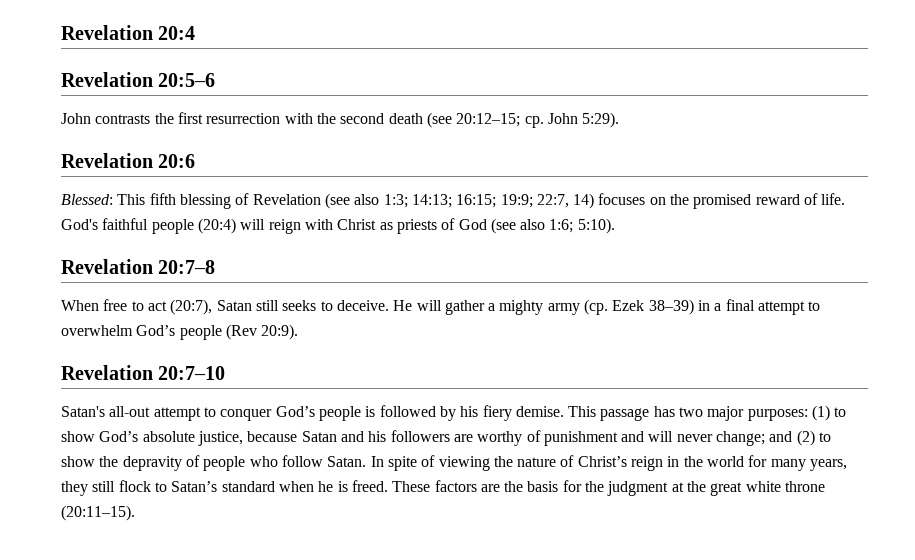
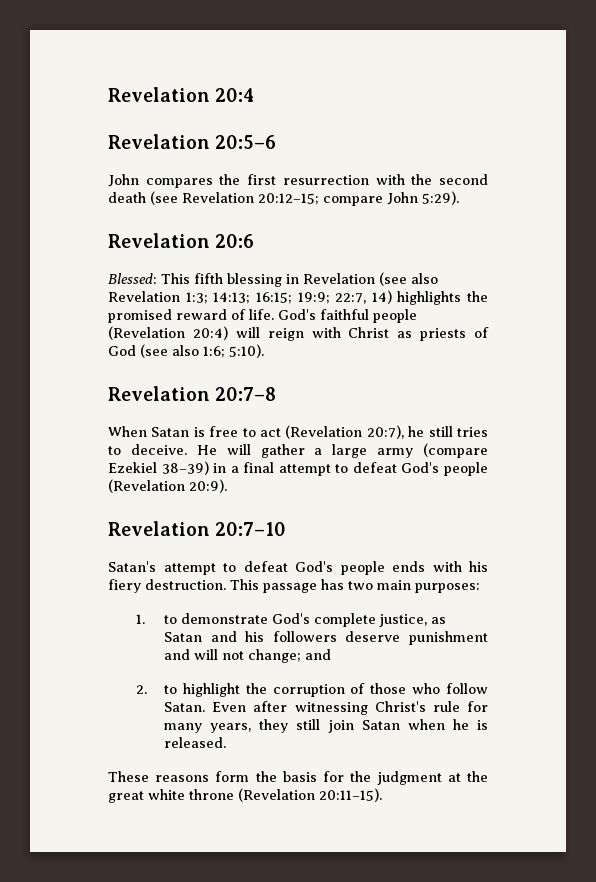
[95,114,151,124] contrasts -> [145,178,213,188] compares
[456,113,544,128] 20:12–15; cp. -> [182,192,383,206] Revelation 20:12–15; compare
[235,193,250,205] of -> [286,274,299,284] in
(380, 199) none -> [108,291,180,302] Revelation
[598,193,666,205] focuses on -> [397,291,462,305] highlights
[197,218,236,234] (20:4) -> [108,326,228,340] (Revelation 20:4)
(99, 305) none -> [151,427,205,437] Satan is
[170,299,317,315] (20:7), Satan still seeks -> [285,425,488,439] (Revelation 20:7), he still tries
[499,299,645,315] mighty army (cp. Ezek -> [332,443,488,458] [108,462,157,473] large army (compare Ezekiel
[61,324,257,340] overwhelm God’s people (Rev -> [352,462,488,476] [108,479,185,493] defeat God's people (Revelation
[109,405,456,421] all-out attempt to conquer God’s people is followed by -> [163,561,462,575] attempt to defeat God's people ends with
[515,406,564,417] demise. -> [145,579,226,590] destruction.
[707,406,745,421] major -> [377,580,411,590] main
[812,405,847,421] [61,431,298,446] (1) to show God’s absolute justice, because -> [136,613,447,627] // 1. to demonstrate God's complete justice, as
[453,430,541,446] are worthy of -> [345,631,401,642] deserve
[676,434,713,442] never -> [222,651,245,660] not
[796,430,832,446] [61,455,745,471] (2) to show the depravity of people who follow Satan. In spite of viewing the nature of Christ’s reign in the world -> [136,683,488,697] [164,701,460,715] // 2. to highlight the corruption of those who follow Satan. Even after witnessing Christ's rule
[118,480,500,492] flock to Satan’s standard when he is freed. These factors are -> [327,719,488,733] [164,737,227,748] [108,771,250,782] join Satan when he is released. // These reasons form
[61,505,135,521] (20:11–15). -> [238,788,382,802] (Revelation 20:11–15).

